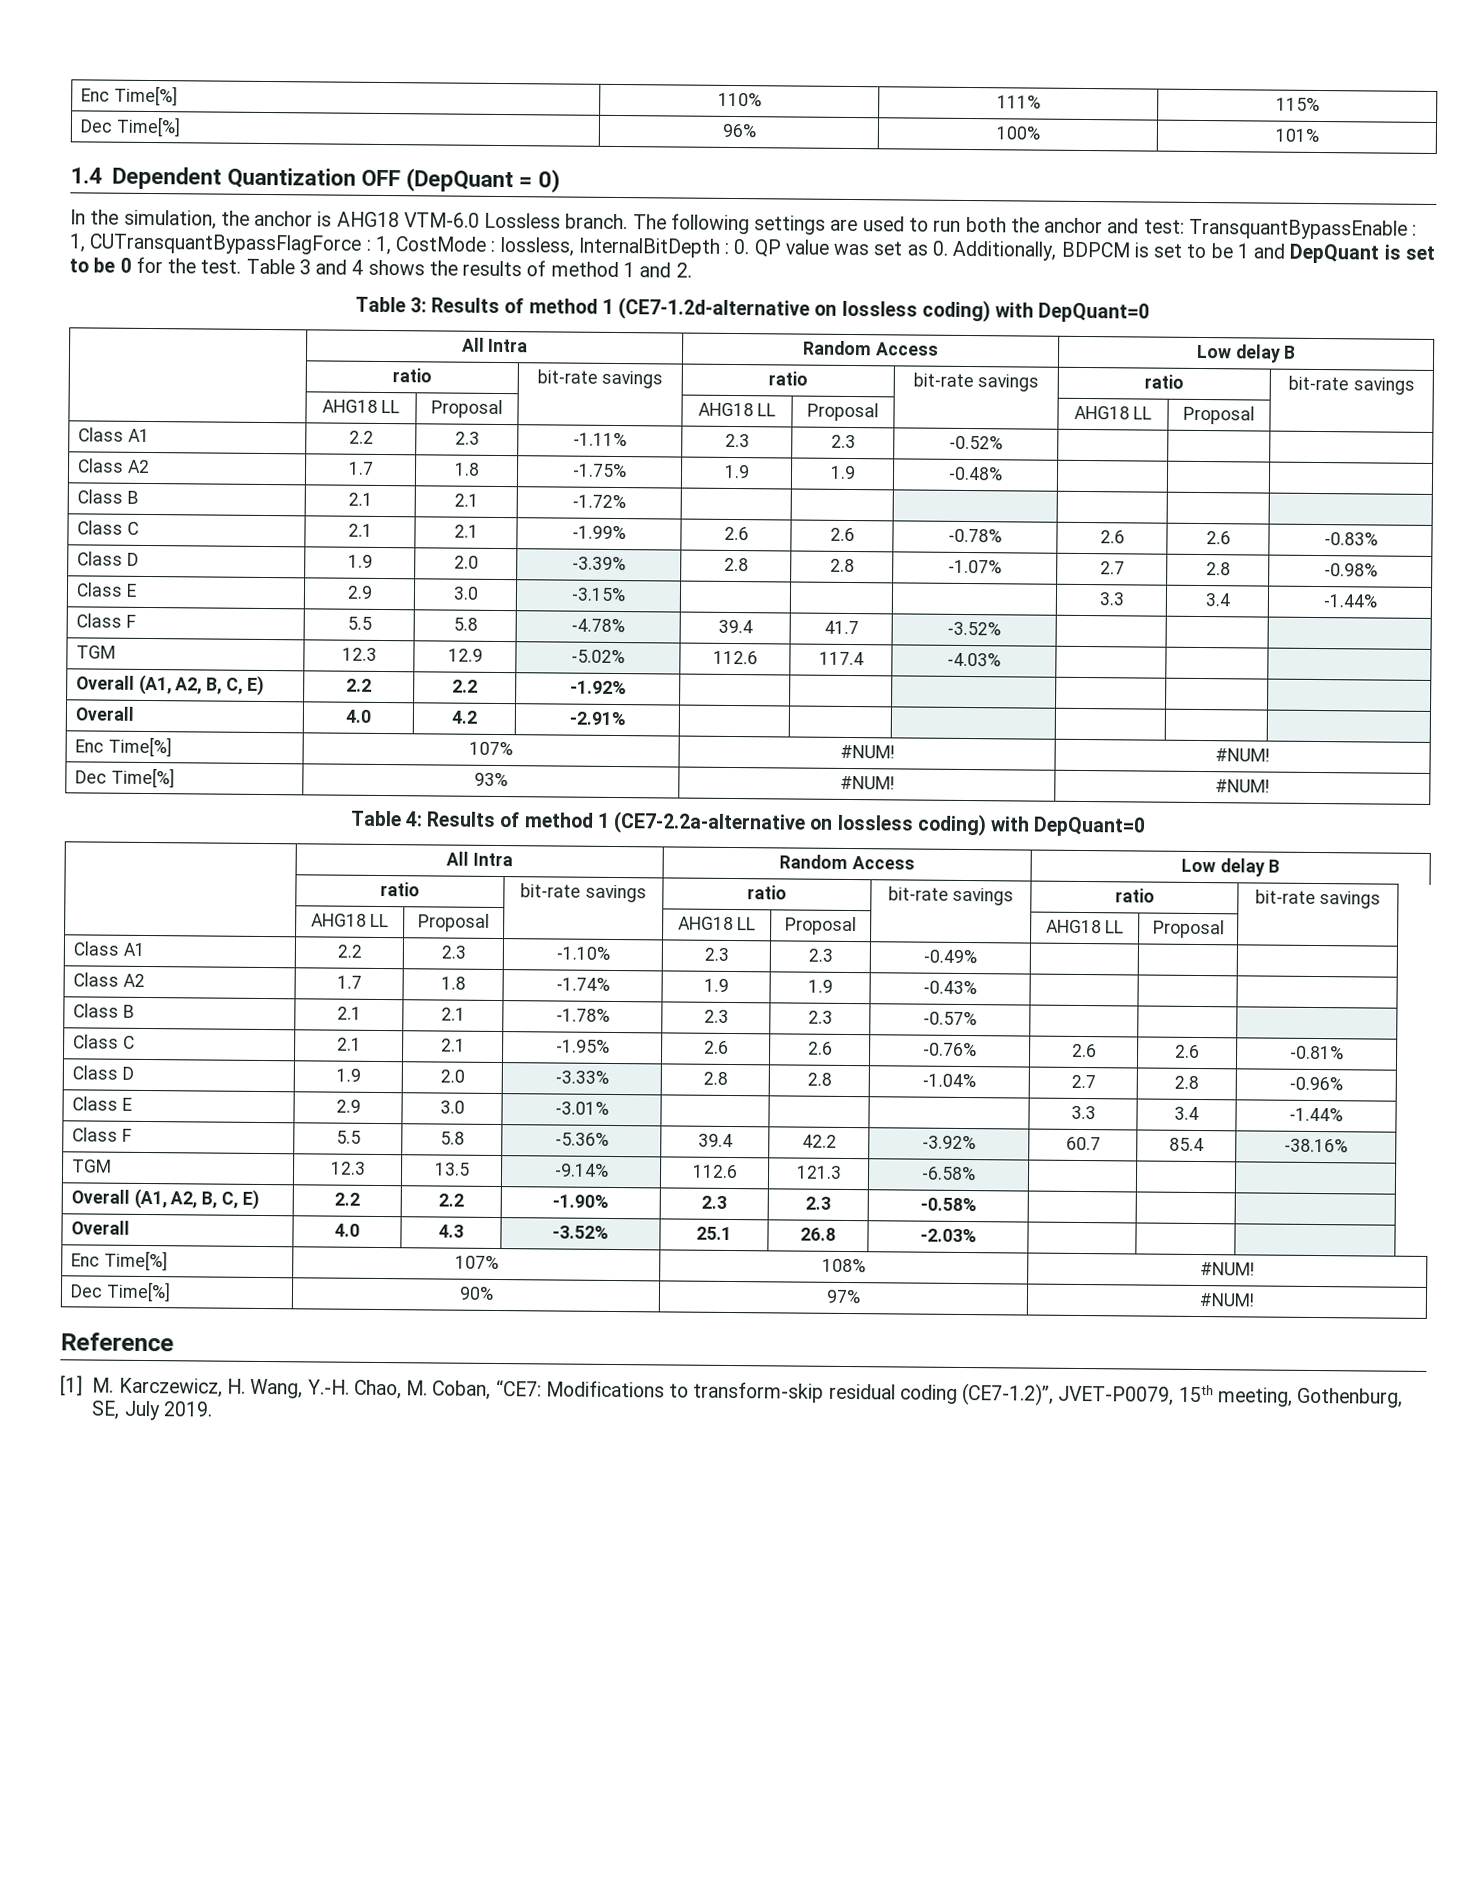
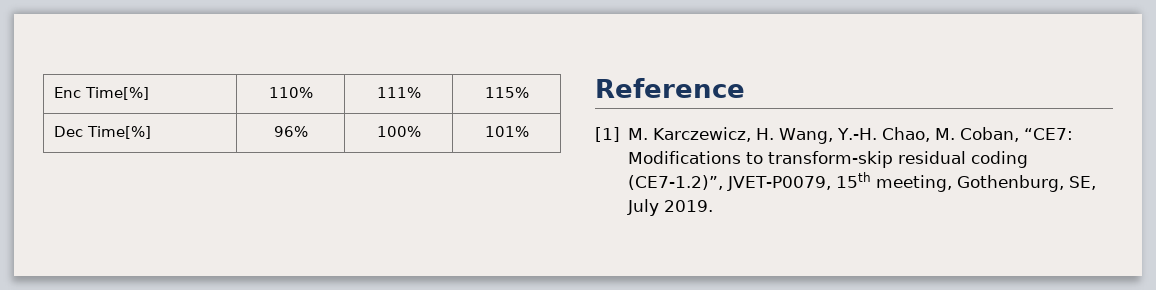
[70,166,561,193] [70,209,1418,240] [69,233,1435,264] [69,256,692,278] [354,296,1151,323] [461,337,529,353] [803,340,939,356] [1196,344,1297,363] [391,368,432,383] [536,369,664,389] [768,371,808,386] [912,372,1040,392] [1144,374,1184,389] [1288,375,1415,395] [321,399,401,414] [430,399,503,419] [697,402,777,417] [807,402,879,422] [1073,405,1153,420] [1183,405,1255,425] [77,427,150,443] [348,430,374,444] [454,431,480,445] [573,432,627,447] [724,433,750,448] [830,434,856,449] [949,435,1003,450] [76,458,150,474] [347,461,374,475] [453,462,480,476] [572,463,627,478] [723,464,750,479] [829,465,856,480] [948,466,1003,481] [76,489,139,504] [347,492,373,506] [453,493,479,507] [572,494,626,509] [76,520,139,535] [347,523,373,537] [453,524,479,538] [572,525,626,540] [723,526,749,541] [829,527,855,542] [948,528,1002,543] [1099,530,1125,544] [1205,531,1231,545] [1323,532,1378,546] [76,551,139,566] [347,554,373,568] [453,555,479,569] [572,556,626,571] [723,557,749,572] [829,558,855,573] [948,559,1002,574] [1099,561,1125,575] [1205,562,1231,576] [1323,563,1378,577] [75,582,137,597] [346,585,373,599] [452,586,479,600] [571,587,626,602] [1098,592,1125,606] [1204,593,1231,607] [1322,594,1377,608] [75,613,136,628] [346,616,372,630] [452,617,478,631] [571,618,625,633] [717,619,753,634] [823,620,859,635] [947,621,1001,636] [75,645,116,659] [341,647,377,661] [447,648,483,662] [571,649,625,664] [712,650,758,665] [818,651,864,666] [947,652,1001,667] [75,674,264,696] [345,678,372,692] [451,679,478,693] [569,680,627,695] [74,706,134,721] [344,709,371,723] [450,710,477,724] [568,711,626,726] [74,736,172,758] [468,741,513,756] [839,744,895,759] [1215,748,1270,762] [74,767,175,789] [473,772,508,787] [839,775,895,790] [1215,779,1270,793] [349,810,1147,837] [446,851,513,867] [779,854,915,870] [1180,858,1281,877] [379,881,420,897] [520,883,647,903] [747,885,787,900] [887,886,1015,906] [1114,888,1155,903] [1254,889,1382,909] [310,913,390,928] [417,913,490,932] [677,916,757,931] [785,916,857,936] [1045,919,1125,934] [1152,919,1225,939] [72,941,145,956] [336,944,362,958] [440,945,466,959] [555,946,610,960] [703,947,729,961] [807,948,833,962] [923,949,977,964] [72,972,145,987] [336,975,362,989] [440,976,466,990] [555,977,610,991] [703,978,729,992] [807,979,833,993] [923,980,977,995] [72,1003,135,1018] [336,1006,362,1020] [440,1007,466,1021] [555,1008,610,1022] [703,1009,729,1023] [807,1010,833,1024] [923,1011,977,1026] [72,1034,135,1049] [336,1037,362,1051] [440,1038,466,1052] [555,1039,610,1053] [703,1040,729,1054] [807,1041,833,1055] [923,1042,977,1057] [1071,1043,1097,1058] [1175,1044,1200,1059] [1290,1045,1344,1060] [71,1065,134,1080] [335,1068,361,1082] [439,1069,465,1083] [554,1070,609,1084] [702,1071,728,1085] [806,1072,832,1086] [922,1073,976,1088] [1070,1074,1096,1089] [1174,1075,1199,1090] [1289,1076,1343,1091] [71,1096,132,1111] [335,1099,361,1113] [439,1100,465,1114] [554,1101,609,1115] [1070,1105,1096,1120] [1174,1106,1199,1121] [1289,1107,1343,1122] [71,1127,132,1142] [335,1130,361,1144] [439,1131,465,1145] [554,1132,609,1146] [697,1133,733,1148] [801,1134,837,1148] [922,1135,976,1150] [1065,1136,1101,1151] [1169,1137,1204,1152] [1284,1138,1348,1153] [71,1159,112,1173] [330,1161,366,1175] [433,1162,470,1176] [553,1163,609,1177] [691,1164,738,1179] [795,1165,842,1179] [921,1166,976,1181] [70,1188,259,1210] [333,1192,360,1206] [437,1193,464,1207] [552,1194,609,1208] [701,1195,727,1209] [805,1196,831,1210] [919,1197,977,1212] [70,1220,130,1235] [333,1223,360,1237] [437,1224,464,1238] [552,1225,609,1239] [696,1226,732,1241] [800,1227,836,1241] [919,1228,977,1243] [70,1250,168,1272] [454,1255,499,1270] [822,1258,866,1273] [1200,1262,1255,1276] [69,1281,171,1303] [458,1286,494,1300] [826,1289,861,1304] [1199,1293,1255,1307] // 1.4 Dependent Quantization OFF (DepQuant = 0) // In the simulation, the anchor is AHG18 VTM-6.0 Lossless branch. The following settings are used to run both the anchor and test: TransquantBypassEnable : 1, CUTransquantBypassFlagForce : 1, CostMode : lossless, InternalBitDepth : 0. QP value was set as 0. Additionally, BDPCM is set to be 1 and DepQuant is set to be 0 for the test. Table 3 and 4 shows the results of method 1 and 2. // Table 3: Results of method 1 (CE7-1.2d-alternative on lossless coding) with DepQuant=0 // | All Intra | Random Access | Low delay B // | ratio | bit-rate savings | ratio | bit-rate savings | ratio | bit-rate savings // | AHG18 LL | Proposal | | AHG18 LL | Proposal | | AHG18 LL | Proposal | // Class A1 | 2.2 | 2.3 | -1.11% | 2.3 | 2.3 | -0.52% | | | // Class A2 | 1.7 | 1.8 | -1.75% | 1.9 | 1.9 | -0.48% | | | // Class B | 2.1 | 2.1 | -1.72% | | | | | | // Class C | 2.1 | 2.1 | -1.99% | 2.6 | 2.6 | -0.78% | 2.6 | 2.6 | -0.83% // Class D | 1.9 | 2.0 | -3.39% | 2.8 | 2.8 | -1.07% | 2.7 | 2.8 | -0.98% // Class E | 2.9 | 3.0 | -3.15% | | | | 3.3 | 3.4 | -1.44% // Class F | 5.5 | 5.8 | -4.78% | 39.4 | 41.7 | -3.52% | | | // TGM | 12.3 | 12.9 | -5.02% | 112.6 | 117.4 | -4.03% | | | // Overall (A1, A2, B, C, E) | 2.2 | 2.2 | -1.92% | | | | | | // Overall | 4.0 | 4.2 | -2.91% | | | | | | // Enc Time[%] | 107% | #NUM! | #NUM! // Dec Time[%] | 93% | #NUM! | #NUM! // Table 4: Results of method 1 (CE7-2.2a-alternative on lossless coding) with DepQuant=0 // | All Intra | Random Access | Low delay B // | ratio | bit-rate savings | ratio | bit-rate savings | ratio | bit-rate savings // | AHG18 LL | Proposal | | AHG18 LL | Proposal | | AHG18 LL | Proposal | // Class A1 | 2.2 | 2.3 | -1.10% | 2.3 | 2.3 | -0.49% | | | // Class A2 | 1.7 | 1.8 | -1.74% | 1.9 | 1.9 | -0.43% | | | // Class B | 2.1 | 2.1 | -1.78% | 2.3 | 2.3 | -0.57% | | | // Class C | 2.1 | 2.1 | -1.95% | 2.6 | 2.6 | -0.76% | 2.6 | 2.6 | -0.81% // Class D | 1.9 | 2.0 | -3.33% | 2.8 | 2.8 | -1.04% | 2.7 | 2.8 | -0.96% // Class E | 2.9 | 3.0 | -3.01% | | | | 3.3 | 3.4 | -1.44% // Class F | 5.5 | 5.8 | -5.36% | 39.4 | 42.2 | -3.92% | 60.7 | 85.4 | -38.16% // TGM | 12.3 | 13.5 | -9.14% | 112.6 | 121.3 | -6.58% | | | // Overall (A1, A2, B, C, E) | 2.2 | 2.2 | -1.90% | 2.3 | 2.3 | -0.58% | | | // Overall | 4.0 | 4.3 | -3.52% | 25.1 | 26.8 | -2.03% | | | // Enc Time[%] | 107% | 108% | #NUM! // Dec Time[%] | 90% | 97% | #NUM! -> (529, 131) none

